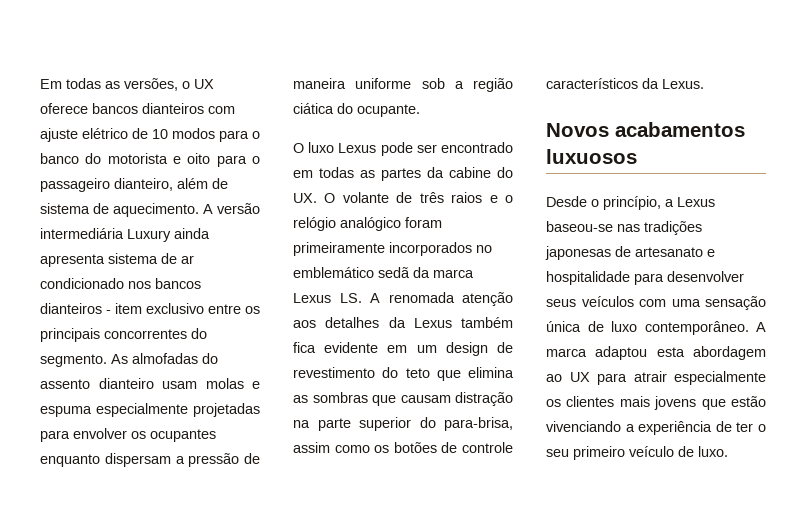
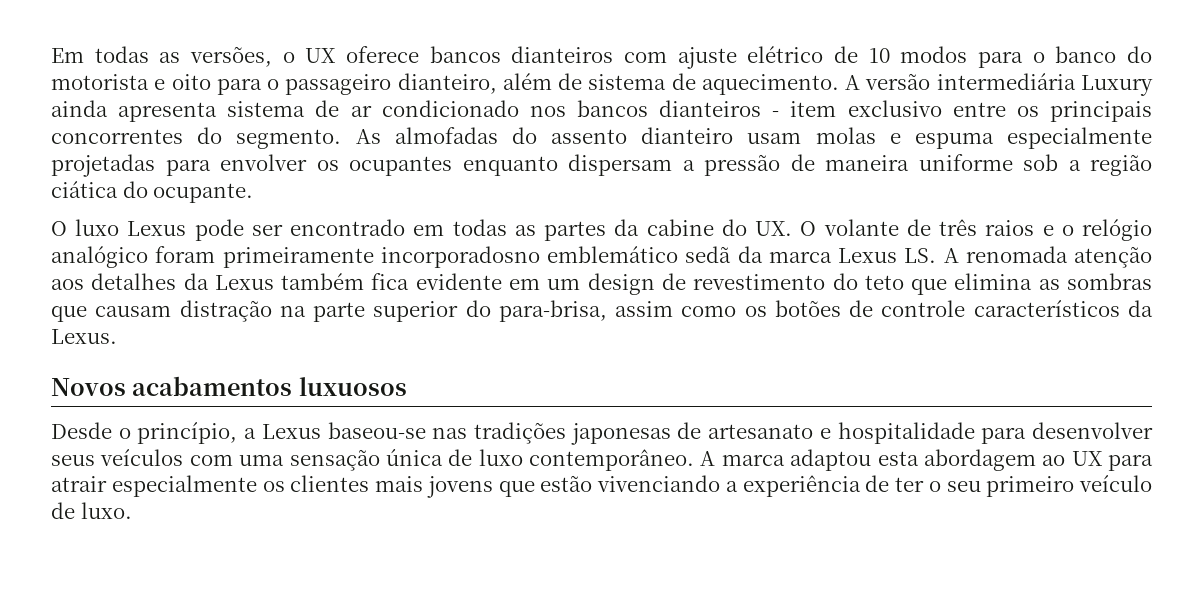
[389,242,492,256] incorporados no -> [380,246,540,268] incorporadosno

